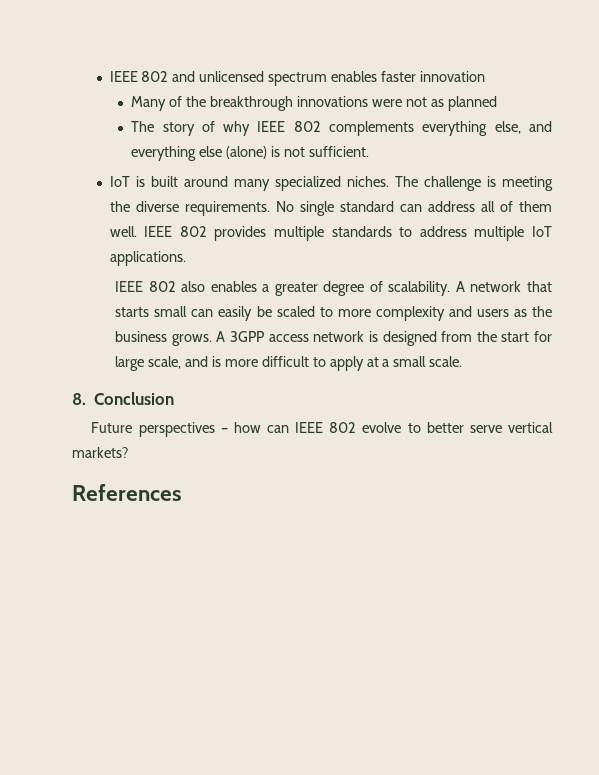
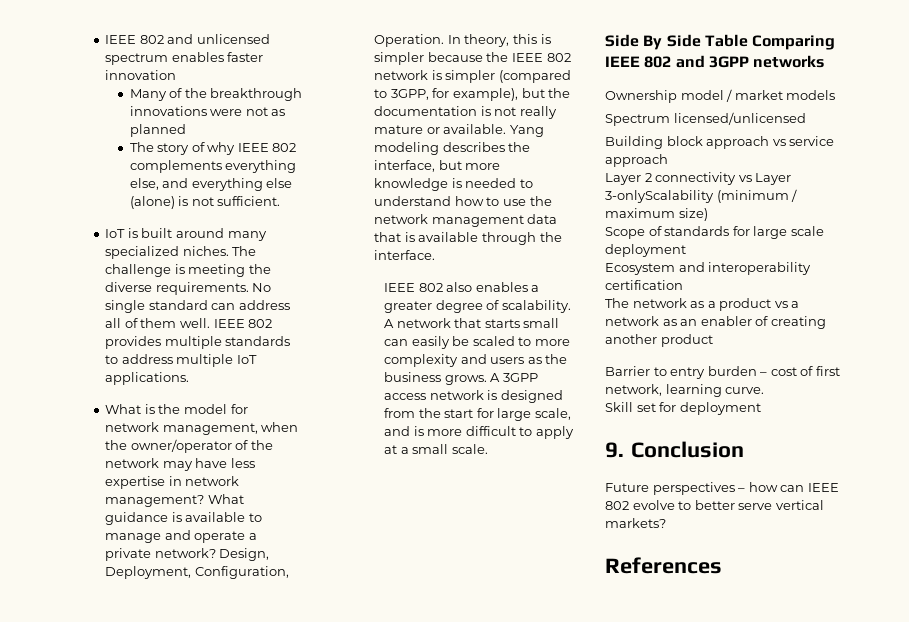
(186, 258) none -> [105,404,248,414] [105,422,299,435] [105,439,273,453] [105,458,255,471] [105,476,240,489] [105,494,244,507] [105,512,262,525] [105,530,257,543] [105,548,270,561] [105,566,289,579] [374,34,551,47] [374,52,571,65] [374,70,571,83] [374,88,571,101] [374,106,557,119] [374,124,544,137] [374,142,531,155] [374,160,501,172] [374,178,533,191] [374,196,552,206] [374,214,558,227] [374,232,562,245] [374,250,436,260] // What is the model for network management, when the owner/operator of the network may have less expertise in network management? What guidance is available to manage and operate a private network? Design, Deployment, Configuration, Operation. In theory, this is simpler because the IEEE 802 network is simpler (compared to 3GPP, for example), but the documentation is not really mature or available. Yang modeling describes the interface, but more knowledge is needed to understand how to use the network management data that is available through the interface.
[72,393,86,405] 8. -> [605,34,836,50] [605,55,825,68] [605,89,836,103] [605,112,806,126] [605,136,835,149] [605,154,668,167] [605,172,792,185] [605,189,798,203] [605,208,708,221] [605,226,824,239] [605,244,686,257] [605,262,812,275] [605,280,683,290] [605,298,800,311] [605,316,826,329] [605,334,713,347] [605,366,840,379] [605,384,765,397] [605,402,761,415] [605,442,624,458] Side By Side Table Comparing IEEE 802 and 3GPP networks // Ownership model / market models // Spectrum licensed/unlicensed // Building block approach vs service approach // Layer 2 connectivity vs Layer 3-onlyScalability (minimum / maximum size) // Scope of standards for large scale deployment // Ecosystem and interoperability certification // The network as a product vs a network as an enabler of creating another product // Barrier to entry burden – cost of first network, learning curve. // Skill set for deployment // 9.

